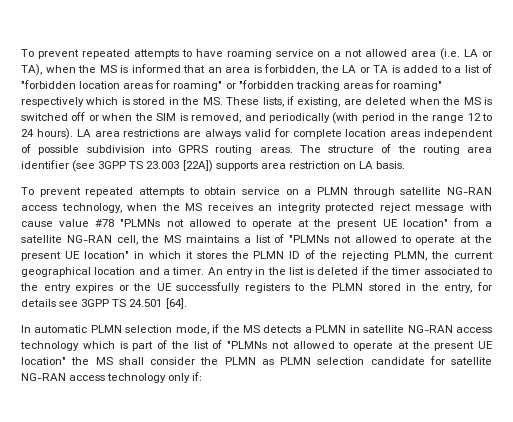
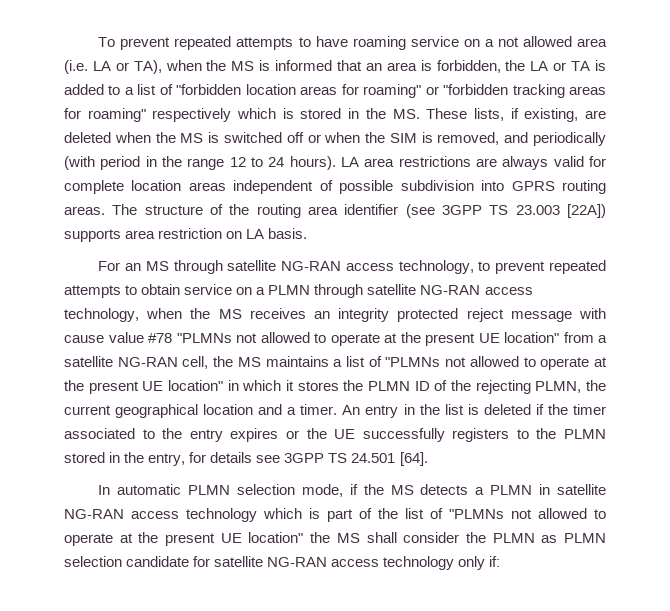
[21,187,34,195] To -> [98,260,491,274] For an MS through satellite NG-RAN access technology, to

